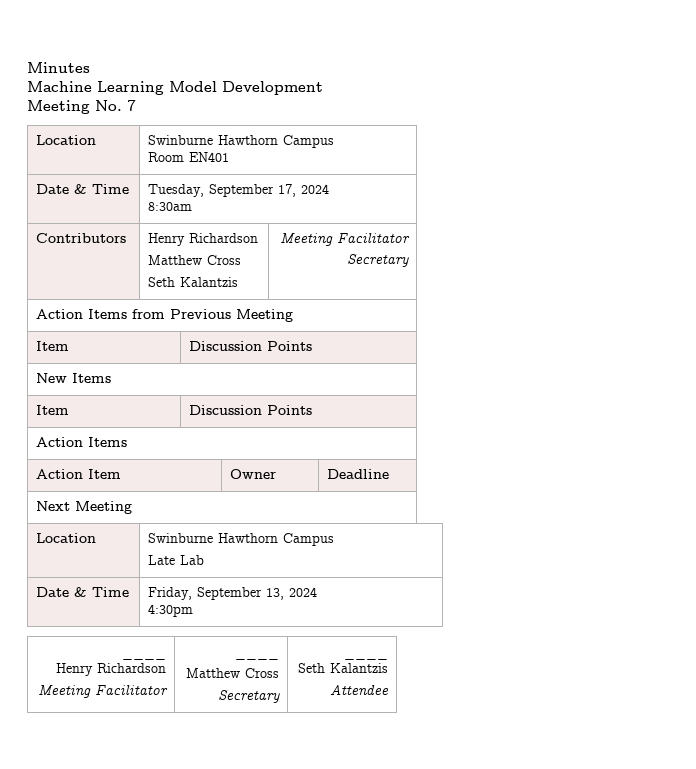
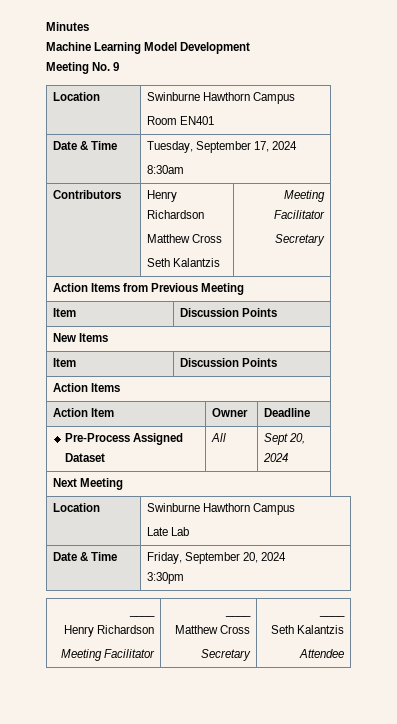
[127,100,136,111] 7 -> [113,62,120,71] 9
(390, 474) none -> [65,433,184,445] [65,453,106,462] [210,433,226,442] [263,433,305,445] [262,453,288,462] // Pre-Process Assigned Dataset | All | Sept 20, 2024
[266,587,318,600] [148,604,194,617] 13, 2024 // 4:30pm -> [242,552,287,563] [146,572,184,584] 20, 2024 // 3:30pm

